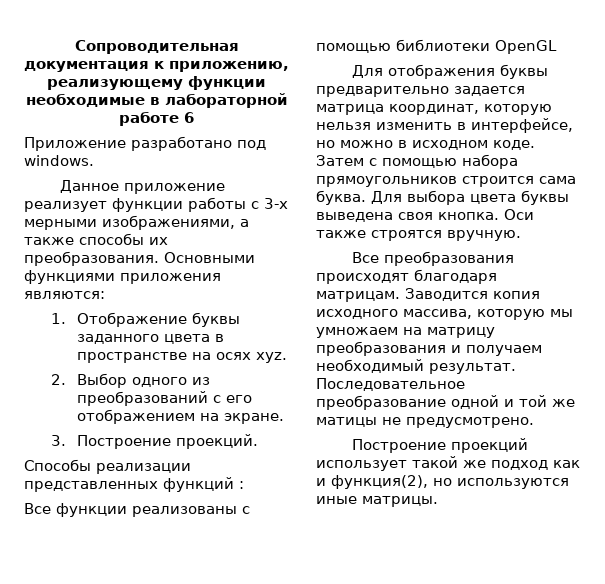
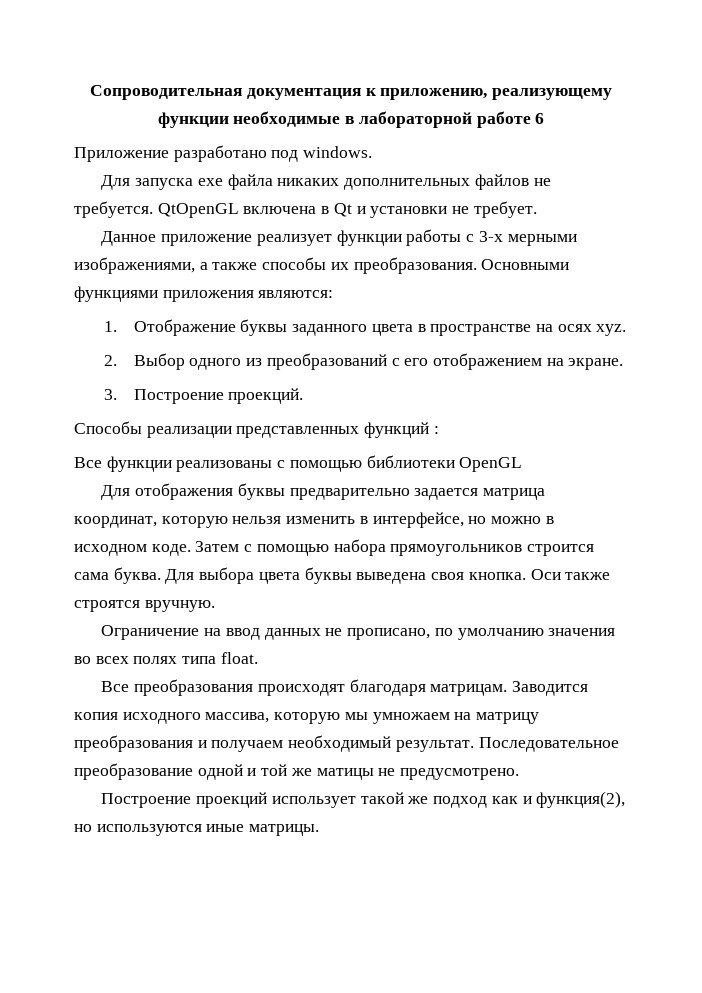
(94, 160) none -> [101,174,551,190] [74,201,537,218] // Для запуска exe файла никаких дополнительных файлов не требуется. QtOpenGL включена в Qt и установки не требует.
(521, 235) none -> [101,625,616,640] [74,652,258,664] // Ограничение на ввод данных не прописано, по умолчанию значения во всех полях типа float.

